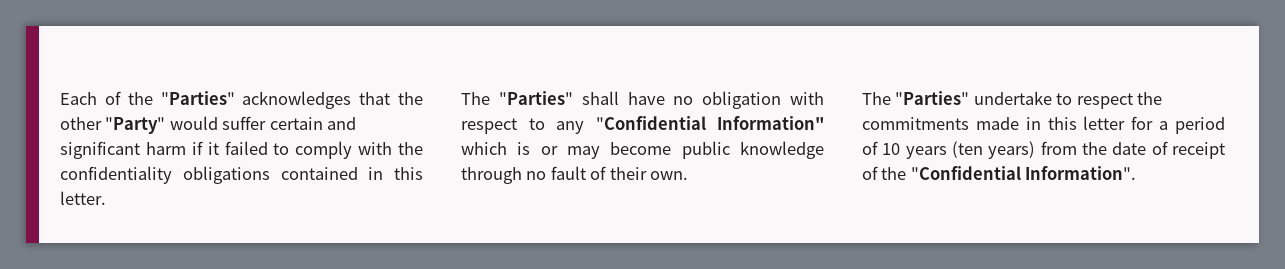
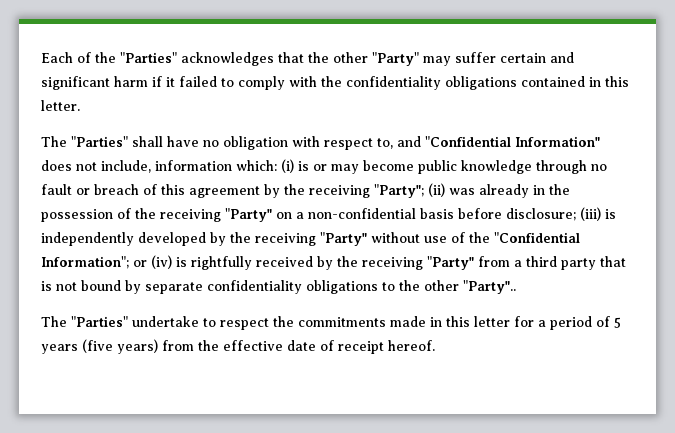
[169,116,218,130] would -> [423,56,451,66] may
[528,116,824,134] [461,142,507,155] to any "Confidential Information" which -> [377,136,600,149] [41,159,294,173] to, and "Confidential Information" does not include, information which: (i)
[590,166,689,180] of their own. -> [76,183,570,198] [41,207,616,222] [41,232,580,246] [41,255,626,270] [41,280,516,294] or breach of this agreement by the receiving "Party"; (ii) was already in the possession of the receiving "Party" on a non-confidential basis before disclosure; (iii) is independently developed by the receiving "Party" without use of the "Confidential Information"; or (iv) is rightfully received by the receiving "Party" from a third party that is not bound by separate confidentiality obligations to the other "Party"..
[882,141,983,159] 10 years (ten -> [614,317,621,328] [41,339,113,354] 5 years (five
(1107, 148) none -> [223,340,283,351] effective
[862,166,1137,180] of the "Confidential Information". -> [388,340,435,351] hereof.

